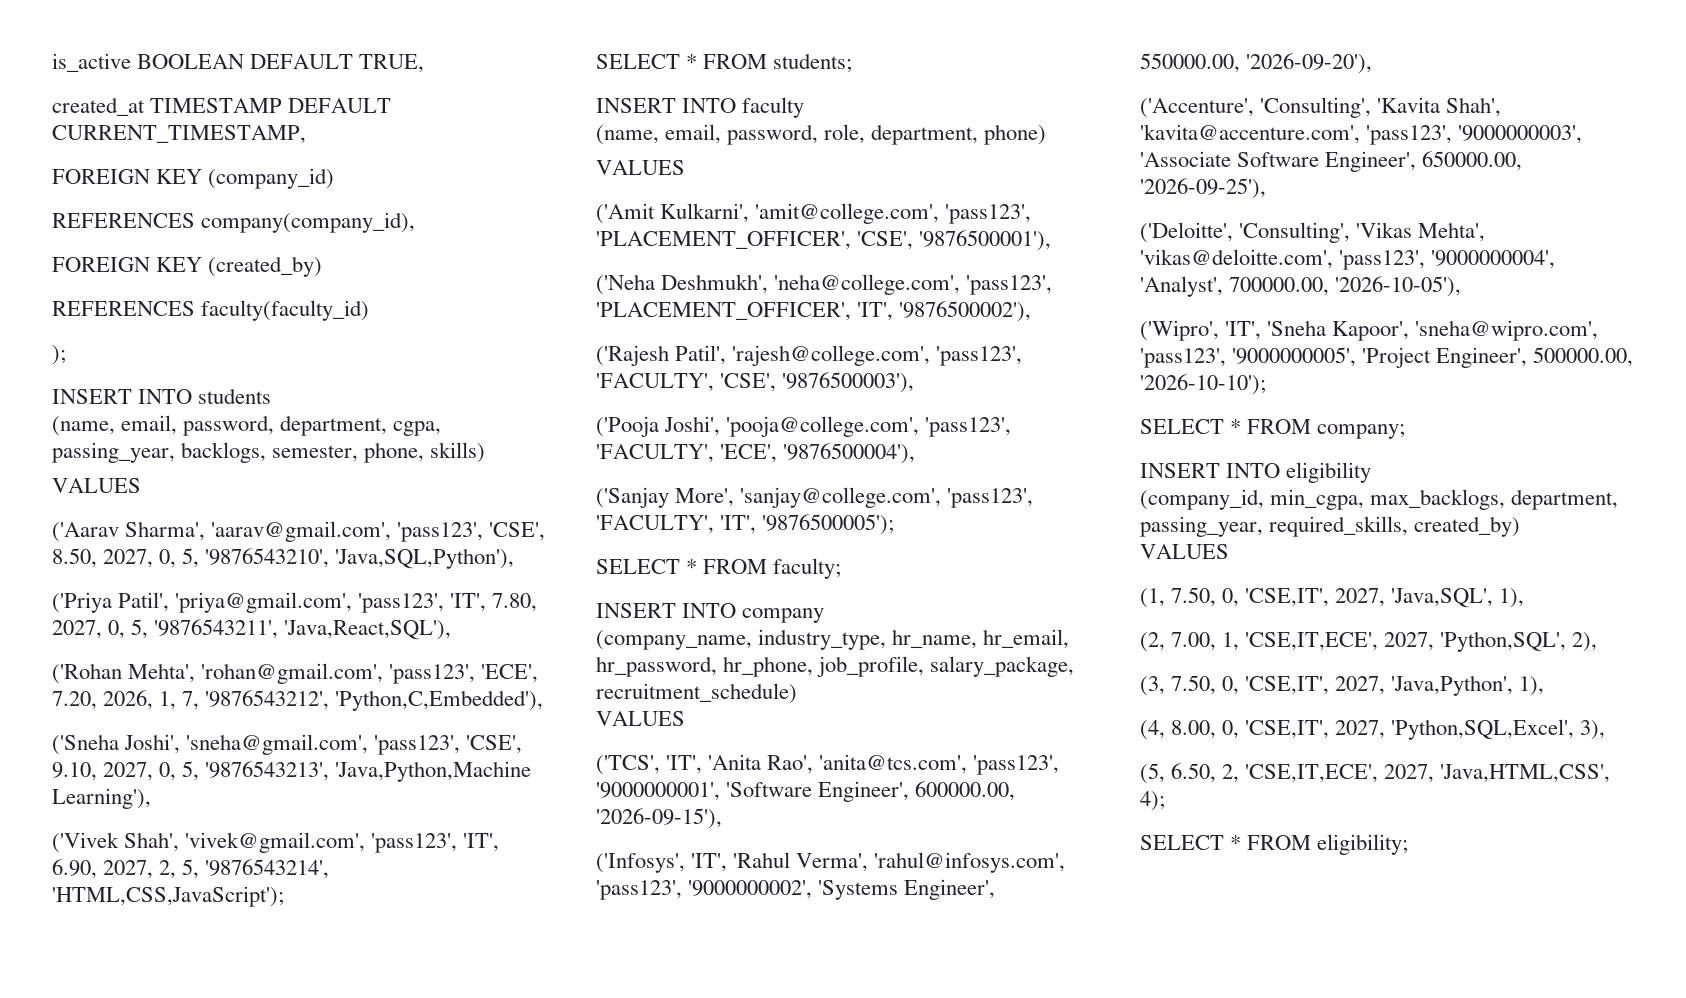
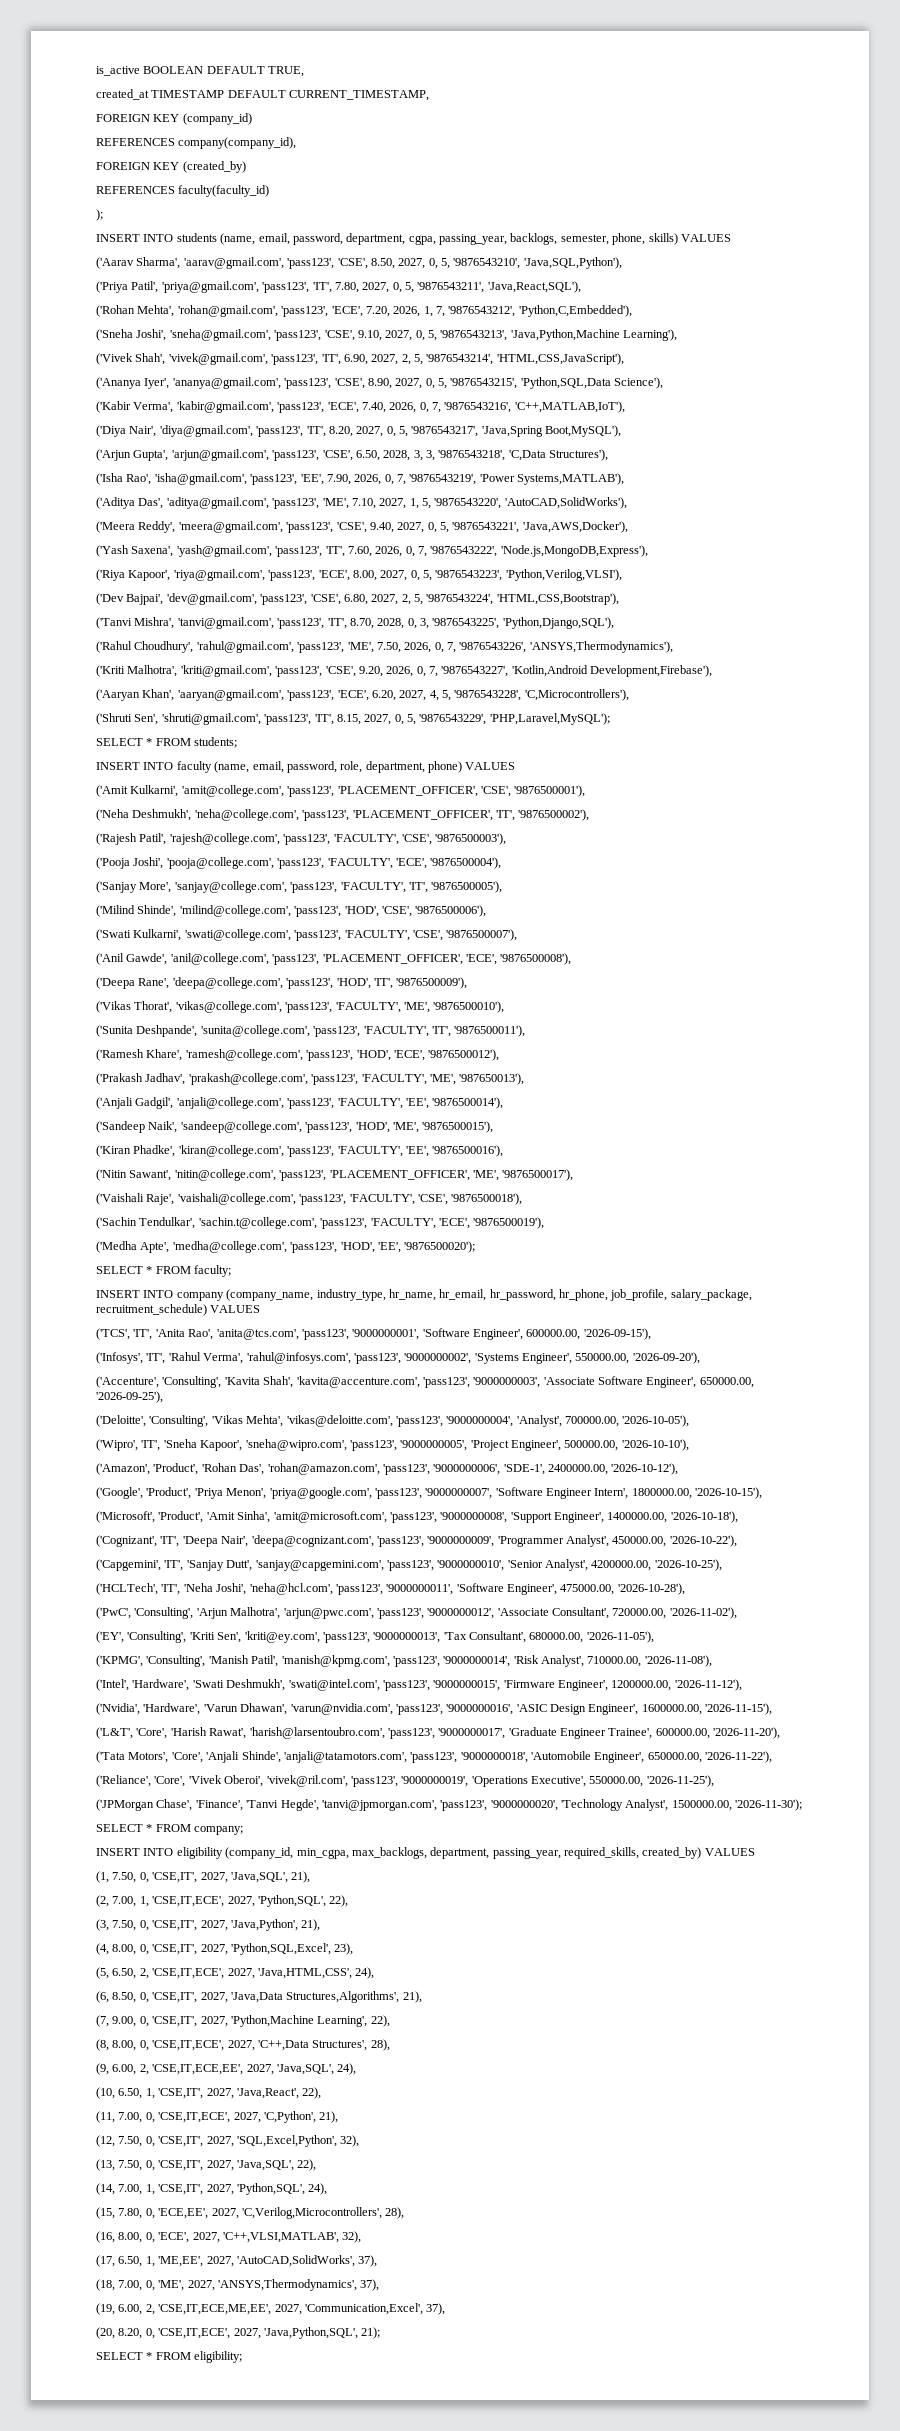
(272, 396) // -> (217, 237) none
(486, 452) // -> (678, 239) none
[52,886,284,907] 'HTML,CSS,JavaScript'); -> [496,353,624,365] [96,377,664,389] [96,401,625,413] [96,425,622,437] [96,449,609,461] [96,473,625,485] [96,497,627,509] [96,521,628,533] [96,545,648,557] [96,569,622,581] [96,593,619,605] [96,617,614,629] [96,641,673,653] [96,665,713,677] [96,689,629,701] [96,713,610,725] 'HTML,CSS,JavaScript'), // ('Ananya Iyer', 'ananya@gmail.com', 'pass123', 'CSE', 8.90, 2027, 0, 5, '9876543215', 'Python,SQL,Data Science'), // ('Kabir Verma', 'kabir@gmail.com', 'pass123', 'ECE', 7.40, 2026, 0, 7, '9876543216', 'C++,MATLAB,IoT'), // ('Diya Nair', 'diya@gmail.com', 'pass123', 'IT', 8.20, 2027, 0, 5, '9876543217', 'Java,Spring Boot,MySQL'), // ('Arjun Gupta', 'arjun@gmail.com', 'pass123', 'CSE', 6.50, 2028, 3, 3, '9876543218', 'C,Data Structures'), // ('Isha Rao', 'isha@gmail.com', 'pass123', 'EE', 7.90, 2026, 0, 7, '9876543219', 'Power Systems,MATLAB'), // ('Aditya Das', 'aditya@gmail.com', 'pass123', 'ME', 7.10, 2027, 1, 5, '9876543220', 'AutoCAD,SolidWorks'), // ('Meera Reddy', 'meera@gmail.com', 'pass123', 'CSE', 9.40, 2027, 0, 5, '9876543221', 'Java,AWS,Docker'), // ('Yash Saxena', 'yash@gmail.com', 'pass123', 'IT', 7.60, 2026, 0, 7, '9876543222', 'Node.js,MongoDB,Express'), // ('Riya Kapoor', 'riya@gmail.com', 'pass123', 'ECE', 8.00, 2027, 0, 5, '9876543223', 'Python,Verilog,VLSI'), // ('Dev Bajpai', 'dev@gmail.com', 'pass123', 'CSE', 6.80, 2027, 2, 5, '9876543224', 'HTML,CSS,Bootstrap'), // ('Tanvi Mishra', 'tanvi@gmail.com', 'pass123', 'IT', 8.70, 2028, 0, 3, '9876543225', 'Python,Django,SQL'), // ('Rahul Choudhury', 'rahul@gmail.com', 'pass123', 'ME', 7.50, 2026, 0, 7, '9876543226', 'ANSYS,Thermodynamics'), // ('Kriti Malhotra', 'kriti@gmail.com', 'pass123', 'CSE', 9.20, 2026, 0, 7, '9876543227', 'Kotlin,Android Development,Firebase'), // ('Aaryan Khan', 'aaryan@gmail.com', 'pass123', 'ECE', 6.20, 2027, 4, 5, '9876543228', 'C,Microcontrollers'), // ('Shruti Sen', 'shruti@gmail.com', 'pass123', 'IT', 8.15, 2027, 0, 5, '9876543229', 'PHP,Laravel,MySQL');
(805, 107) // -> (212, 767) none
(1047, 134) // -> (462, 767) none
[762,514,895,535] '9876500005'); -> [431,881,503,893] [96,905,487,917] [96,929,518,941] [96,953,572,965] [96,977,468,989] [96,1001,505,1013] [96,1025,526,1037] [96,1049,500,1061] [96,1073,525,1085] [96,1097,504,1109] [96,1121,494,1133] [96,1145,504,1157] [96,1169,574,1181] [96,1193,523,1205] [96,1217,545,1229] [96,1241,476,1253] '9876500005'), // ('Milind Shinde', 'milind@college.com', 'pass123', 'HOD', 'CSE', '9876500006'), // ('Swati Kulkarni', 'swati@college.com', 'pass123', 'FACULTY', 'CSE', '9876500007'), // ('Anil Gawde', 'anil@college.com', 'pass123', 'PLACEMENT_OFFICER', 'ECE', '9876500008'), // ('Deepa Rane', 'deepa@college.com', 'pass123', 'HOD', 'IT', '9876500009'), // ('Vikas Thorat', 'vikas@college.com', 'pass123', 'FACULTY', 'ME', '9876500010'), // ('Sunita Deshpande', 'sunita@college.com', 'pass123', 'FACULTY', 'IT', '9876500011'), // ('Ramesh Khare', 'ramesh@college.com', 'pass123', 'HOD', 'ECE', '9876500012'), // ('Prakash Jadhav', 'prakash@college.com', 'pass123', 'FACULTY', 'ME', '987650013'), // ('Anjali Gadgil', 'anjali@college.com', 'pass123', 'FACULTY', 'EE', '9876500014'), // ('Sandeep Naik', 'sandeep@college.com', 'pass123', 'HOD', 'ME', '9876500015'), // ('Kiran Phadke', 'kiran@college.com', 'pass123', 'FACULTY', 'EE', '9876500016'), // ('Nitin Sawant', 'nitin@college.com', 'pass123', 'PLACEMENT_OFFICER', 'ME', '9876500017'), // ('Vaishali Raje', 'vaishali@college.com', 'pass123', 'FACULTY', 'CSE', '9876500018'), // ('Sachin Tendulkar', 'sachin.t@college.com', 'pass123', 'FACULTY', 'ECE', '9876500019'), // ('Medha Apte', 'medha@college.com', 'pass123', 'HOD', 'EE', '9876500020');
(825, 615) // -> (224, 1296) none
(797, 693) // -> (207, 1310) none
[1140,374,1266,395] '2026-10-10'); -> [621,1439,689,1451] [96,1463,679,1475] [96,1487,763,1499] [96,1511,738,1523] [96,1535,737,1547] [96,1559,722,1571] [96,1583,685,1595] [96,1607,737,1619] [96,1631,654,1643] [96,1655,712,1667] [96,1679,742,1691] [96,1703,773,1715] [96,1727,781,1739] [96,1751,773,1763] [96,1775,714,1787] [96,1799,803,1811] '2026-10-10'), // ('Amazon', 'Product', 'Rohan Das', 'rohan@amazon.com', 'pass123', '9000000006', 'SDE-1', 2400000.00, '2026-10-12'), // ('Google', 'Product', 'Priya Menon', 'priya@google.com', 'pass123', '9000000007', 'Software Engineer Intern', 1800000.00, '2026-10-15'), // ('Microsoft', 'Product', 'Amit Sinha', 'amit@microsoft.com', 'pass123', '9000000008', 'Support Engineer', 1400000.00, '2026-10-18'), // ('Cognizant', 'IT', 'Deepa Nair', 'deepa@cognizant.com', 'pass123', '9000000009', 'Programmer Analyst', 450000.00, '2026-10-22'), // ('Capgemini', 'IT', 'Sanjay Dutt', 'sanjay@capgemini.com', 'pass123', '9000000010', 'Senior Analyst', 4200000.00, '2026-10-25'), // ('HCLTech', 'IT', 'Neha Joshi', 'neha@hcl.com', 'pass123', '9000000011', 'Software Engineer', 475000.00, '2026-10-28'), // ('PwC', 'Consulting', 'Arjun Malhotra', 'arjun@pwc.com', 'pass123', '9000000012', 'Associate Consultant', 720000.00, '2026-11-02'), // ('EY', 'Consulting', 'Kriti Sen', 'kriti@ey.com', 'pass123', '9000000013', 'Tax Consultant', 680000.00, '2026-11-05'), // ('KPMG', 'Consulting', 'Manish Patil', 'manish@kpmg.com', 'pass123', '9000000014', 'Risk Analyst', 710000.00, '2026-11-08'), // ('Intel', 'Hardware', 'Swati Deshmukh', 'swati@intel.com', 'pass123', '9000000015', 'Firmware Engineer', 1200000.00, '2026-11-12'), // ('Nvidia', 'Hardware', 'Varun Dhawan', 'varun@nvidia.com', 'pass123', '9000000016', 'ASIC Design Engineer', 1600000.00, '2026-11-15'), // ('L&T', 'Core', 'Harish Rawat', 'harish@larsentoubro.com', 'pass123', '9000000017', 'Graduate Engineer Trainee', 600000.00, '2026-11-20'), // ('Tata Motors', 'Core', 'Anjali Shinde', 'anjali@tatamotors.com', 'pass123', '9000000018', 'Automobile Engineer', 650000.00, '2026-11-22'), // ('Reliance', 'Core', 'Vivek Oberoi', 'vivek@ril.com', 'pass123', '9000000019', 'Operations Executive', 550000.00, '2026-11-25'), // ('JPMorgan Chase', 'Finance', 'Tanvi Hegde', 'tanvi@jpmorgan.com', 'pass123', '9000000020', 'Technology Analyst', 1500000.00, '2026-11-30');
(1372, 472) // -> (223, 1853) none
(1521, 526) // -> (702, 1853) none
[1499,588,1525,608] 1), -> [291,1871,311,1883] 21),
[1572,632,1598,652] 2), -> [329,1895,349,1907] 22),
[1519,676,1545,696] 1), -> [301,1919,321,1931] 21),
[1580,720,1606,740] 3), -> [334,1943,354,1955] 23),
[1140,791,1165,811] 4); -> [355,1967,375,1979] [96,1991,422,2003] [96,2015,390,2027] [96,2039,390,2051] [96,2063,357,2075] [96,2087,322,2099] [96,2111,339,2123] [96,2135,360,2147] [96,2159,317,2171] [96,2183,328,2195] [96,2207,405,2219] [96,2231,362,2243] [96,2255,378,2267] [96,2279,380,2291] [96,2303,446,2315] [96,2327,381,2339] 24), // (6, 8.50, 0, 'CSE,IT', 2027, 'Java,Data Structures,Algorithms', 21), // (7, 9.00, 0, 'CSE,IT', 2027, 'Python,Machine Learning', 22), // (8, 8.00, 0, 'CSE,IT,ECE', 2027, 'C++,Data Structures', 28), // (9, 6.00, 2, 'CSE,IT,ECE,EE', 2027, 'Java,SQL', 24), // (10, 6.50, 1, 'CSE,IT', 2027, 'Java,React', 22), // (11, 7.00, 0, 'CSE,IT,ECE', 2027, 'C,Python', 21), // (12, 7.50, 0, 'CSE,IT', 2027, 'SQL,Excel,Python', 32), // (13, 7.50, 0, 'CSE,IT', 2027, 'Java,SQL', 22), // (14, 7.00, 1, 'CSE,IT', 2027, 'Python,SQL', 24), // (15, 7.80, 0, 'ECE,EE', 2027, 'C,Verilog,Microcontrollers', 28), // (16, 8.00, 0, 'ECE', 2027, 'C++,VLSI,MATLAB', 32), // (17, 6.50, 1, 'ME,EE', 2027, 'AutoCAD,SolidWorks', 37), // (18, 7.00, 0, 'ME', 2027, 'ANSYS,Thermodynamics', 37), // (19, 6.00, 2, 'CSE,IT,ECE,ME,EE', 2027, 'Communication,Excel', 37), // (20, 8.20, 0, 'CSE,IT,ECE', 2027, 'Java,Python,SQL', 21);

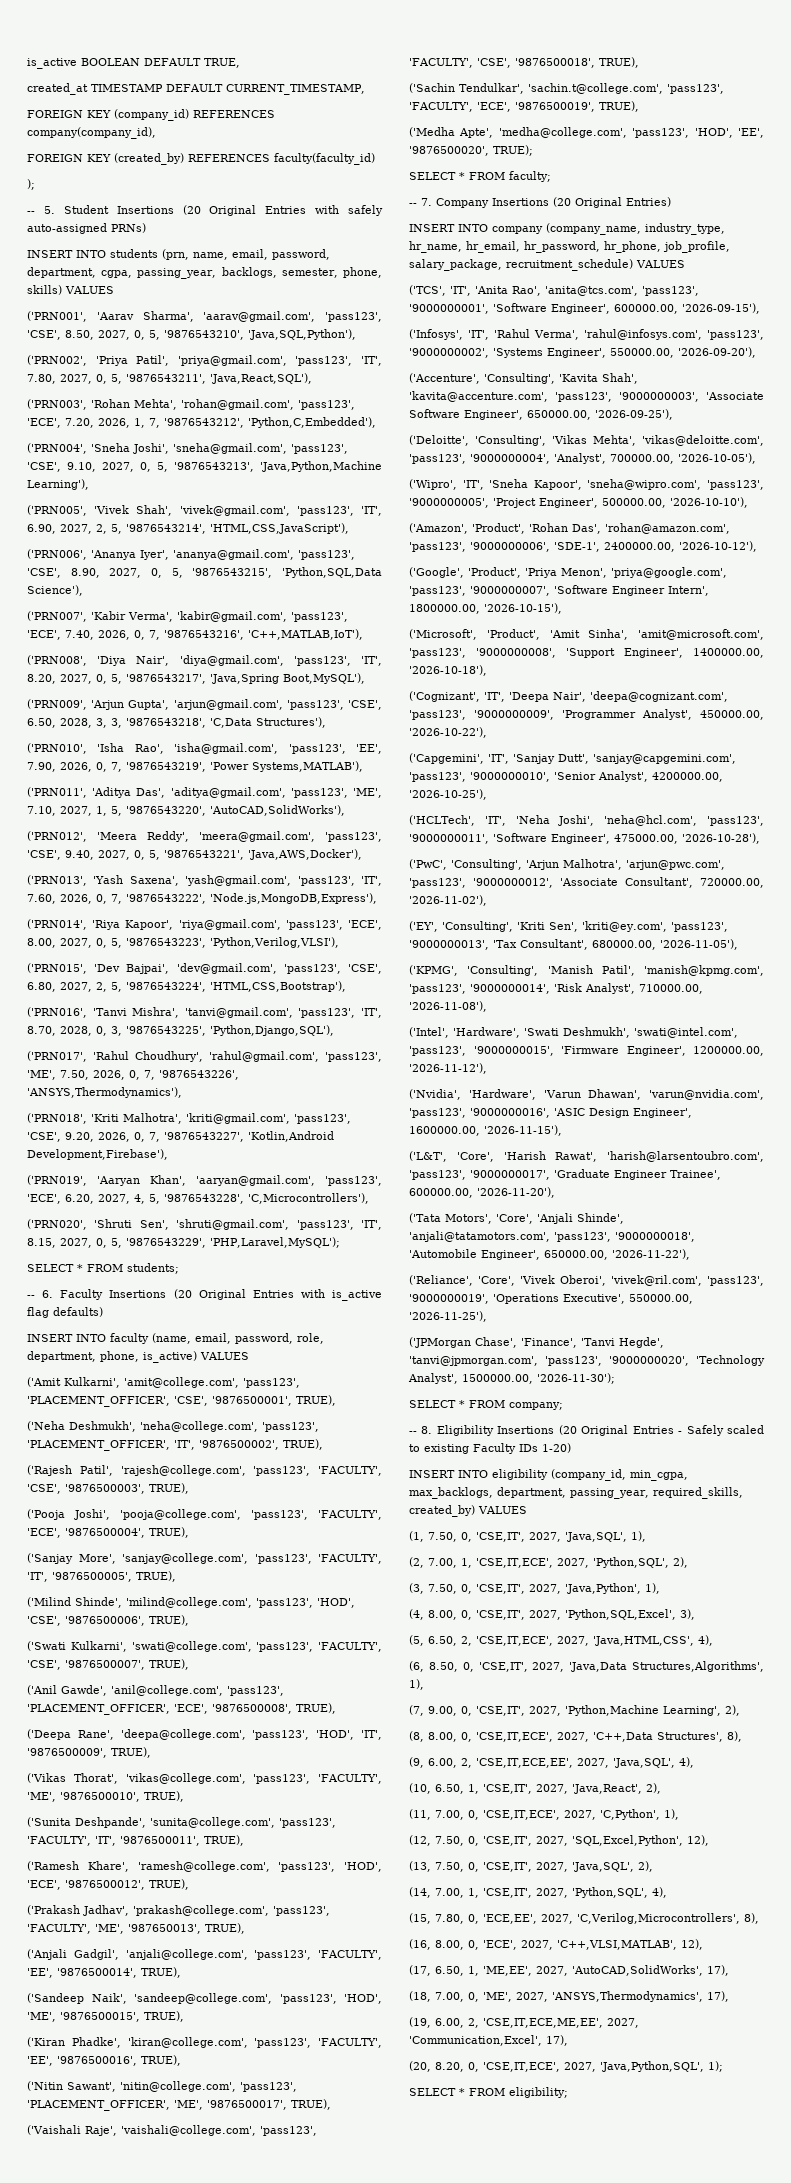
(252, 119) // -> (189, 115) none
(246, 167) // -> (184, 159) none
(103, 215) none -> [27,205,383,216] [27,223,146,234] // -- 5. Student Insertions (20 Original Entries with safely auto-assigned PRNs)
[220,233,256,245] (name, -> [162,249,228,260] (prn, name,
[96,257,134,269] ('Aarav -> [27,311,134,322] ('PRN001', 'Aarav
[96,281,128,293] ('Priya -> [27,355,128,366] ('PRN002', 'Priya
[96,305,135,317] ('Rohan -> [27,399,130,410] ('PRN003', 'Rohan
[96,329,133,341] ('Sneha -> [27,443,130,454] ('PRN004', 'Sneha
[96,353,133,365] ('Vivek -> [27,505,130,516] ('PRN005', 'Vivek
[96,377,141,389] ('Ananya -> [27,549,136,560] ('PRN006', 'Ananya
[96,401,131,413] ('Kabir -> [27,611,126,622] ('PRN007', 'Kabir
[96,425,126,437] ('Diya -> [27,655,127,666] ('PRN008', 'Diya
[96,449,131,461] ('Arjun -> [27,699,125,710] ('PRN009', 'Arjun
[96,473,123,485] ('Isha -> [27,743,125,754] ('PRN010', 'Isha
[96,497,135,509] ('Aditya -> [27,787,132,798] ('PRN011', 'Aditya
[96,521,135,533] ('Meera -> [27,831,137,842] ('PRN012', 'Meera
[96,545,129,557] ('Yash -> [27,875,124,886] ('PRN013', 'Yash
[96,569,125,581] ('Riya -> [27,919,121,930] ('PRN014', 'Riya
[96,593,124,605] ('Dev -> [27,963,121,974] ('PRN015', 'Dev
[96,617,132,629] ('Tanvi -> [27,1007,127,1018] ('PRN016', 'Tanvi
[96,641,132,653] ('Rahul -> [27,1051,129,1062] ('PRN017', 'Rahul
[96,665,125,677] ('Kriti -> [27,1113,119,1124] ('PRN018', 'Kriti
[96,689,140,701] ('Aaryan -> [27,1175,140,1186] ('PRN019', 'Aaryan
[96,713,132,725] ('Shruti -> [27,1219,133,1230] ('PRN020', 'Shruti
(238, 742) none -> [27,1289,382,1301] [27,1307,103,1318] // -- 6. Faculty Insertions (20 Original Entries with is_active flag defaults)
[428,761,462,773] phone) -> [100,1351,197,1363] phone, is_active)
[514,785,586,797] '9876500001'), -> [212,1395,336,1406] '9876500001', TRUE),
[518,809,590,821] '9876500002'), -> [199,1439,323,1450] '9876500002', TRUE),
[435,833,507,845] '9876500003'), -> [65,1483,189,1494] '9876500003', TRUE),
[430,857,502,869] '9876500004'), -> [65,1527,189,1538] '9876500004', TRUE),
[431,881,503,893] '9876500005'), -> [52,1571,176,1582] '9876500005', TRUE),
[415,905,487,917] '9876500006'), -> [65,1615,189,1626] '9876500006', TRUE),
[446,929,518,941] '9876500007'), -> [65,1659,189,1670] '9876500007', TRUE),
[500,953,572,965] '9876500008'), -> [212,1703,336,1714] '9876500008', TRUE),
[396,977,468,989] '9876500009'), -> [27,1747,151,1758] '9876500009', TRUE),
[433,1001,505,1013] '9876500010'), -> [60,1791,184,1802] '9876500010', TRUE),
[454,1025,526,1037] '9876500011'), -> [120,1835,244,1846] '9876500011', TRUE),
[428,1049,500,1061] '9876500012'), -> [65,1879,189,1890] '9876500012', TRUE),
[459,1073,525,1085] '987650013'), -> [128,1923,245,1934] '987650013', TRUE),
[432,1097,504,1109] '9876500014'), -> [57,1967,181,1978] '9876500014', TRUE),
[422,1121,494,1133] '9876500015'), -> [60,2011,184,2022] '9876500015', TRUE),
[432,1145,504,1157] '9876500016'), -> [57,2055,181,2066] '9876500016', TRUE),
[502,1169,574,1181] '9876500017'), -> [207,2099,331,2110] '9876500017', TRUE),
[451,1193,523,1205] '9876500018'), -> [515,57,639,68] '9876500018', TRUE),
[473,1217,545,1229] '9876500019'), -> [515,101,639,112] '9876500019', TRUE),
[404,1241,476,1253] '9876500020'); -> [409,145,533,156] '9876500020', TRUE);
(232, 1271) none -> [409,197,671,208] // -- 7. Company Insertions (20 Original Entries)
(244, 1830) none -> [409,1425,764,1436] [409,1443,571,1454] // -- 8. Eligibility Insertions (20 Original Entries - Safely scaled to existing Faculty IDs 1-20)
[291,1871,311,1883] 21), -> [631,1531,646,1542] 1),
[329,1895,349,1907] 22), -> [672,1557,688,1568] 2),
[301,1919,321,1931] 21), -> [645,1583,660,1594] 1),
[334,1943,354,1955] 23), -> [680,1609,695,1620] 3),
[355,1967,375,1979] 24), -> [697,1635,713,1646] 4),
[402,1991,422,2003] 21), -> [409,1679,424,1690] 1),
[370,2015,390,2027] 22), -> [725,1705,740,1716] 2),
[370,2039,390,2051] 28), -> [726,1731,742,1742] 8),
[337,2063,357,2075] 24), -> [678,1757,694,1768] 4),
[302,2087,322,2099] 22), -> [646,1783,661,1794] 2),
[319,2111,339,2123] 21), -> [663,1809,679,1820] 1),
[340,2135,360,2147] 32), -> [687,1835,709,1846] 12),
[297,2159,317,2171] 22), -> [638,1861,653,1872] 2),
[308,2183,328,2195] 24), -> [652,1887,667,1898] 4),
[385,2207,405,2219] 28), -> [744,1913,759,1924] 8),
[342,2231,362,2243] 32), -> [681,1939,703,1950] 12),
[358,2255,378,2267] 37), -> [707,1965,729,1976] 17),
[360,2279,380,2291] 37), -> [707,1991,729,2002] 17),
[426,2303,446,2315] 37), -> [546,2035,568,2046] 17),
[361,2327,381,2339] 21); -> [707,2061,723,2072] 1);

